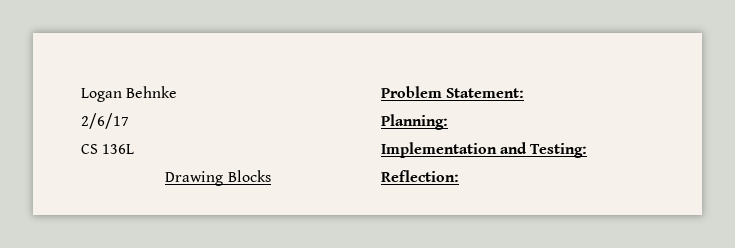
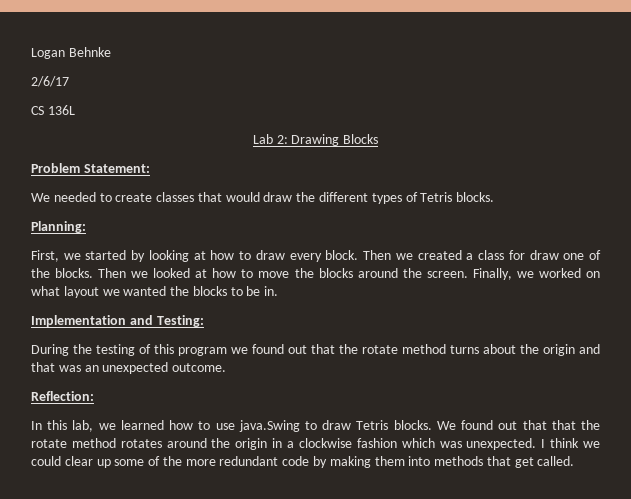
(135, 149) none -> [252,134,288,144] Lab 2:
[381,114,448,130] [381,142,588,158] [381,170,459,182] Planning: // Implementation and Testing: // Reflection: -> [31,192,495,204] [31,221,86,233] [31,250,601,262] [31,268,600,280] [31,286,279,298] [31,315,204,327] [31,344,600,356] [31,362,227,374] [31,391,94,401] [31,420,600,432] [31,438,600,450] [31,456,575,468] We needed to create classes that would draw the different types of Tetris blocks. // Planning: // First, we started by looking at how to draw every block. Then we created a class for draw one of the blocks. Then we looked at how to move the blocks around the screen. Finally, we worked on what layout we wanted the blocks to be in. // Implementation and Testing: // During the testing of this program we found out that the rotate method turns about the origin and that was an unexpected outcome. // Reflection: // In this lab, we learned how to use java.Swing to draw Tetris blocks. We found out that that the rotate method rotates around the origin in a clockwise fashion which was unexpected. I think we could clear up some of the more redundant code by making them into methods that get called.

